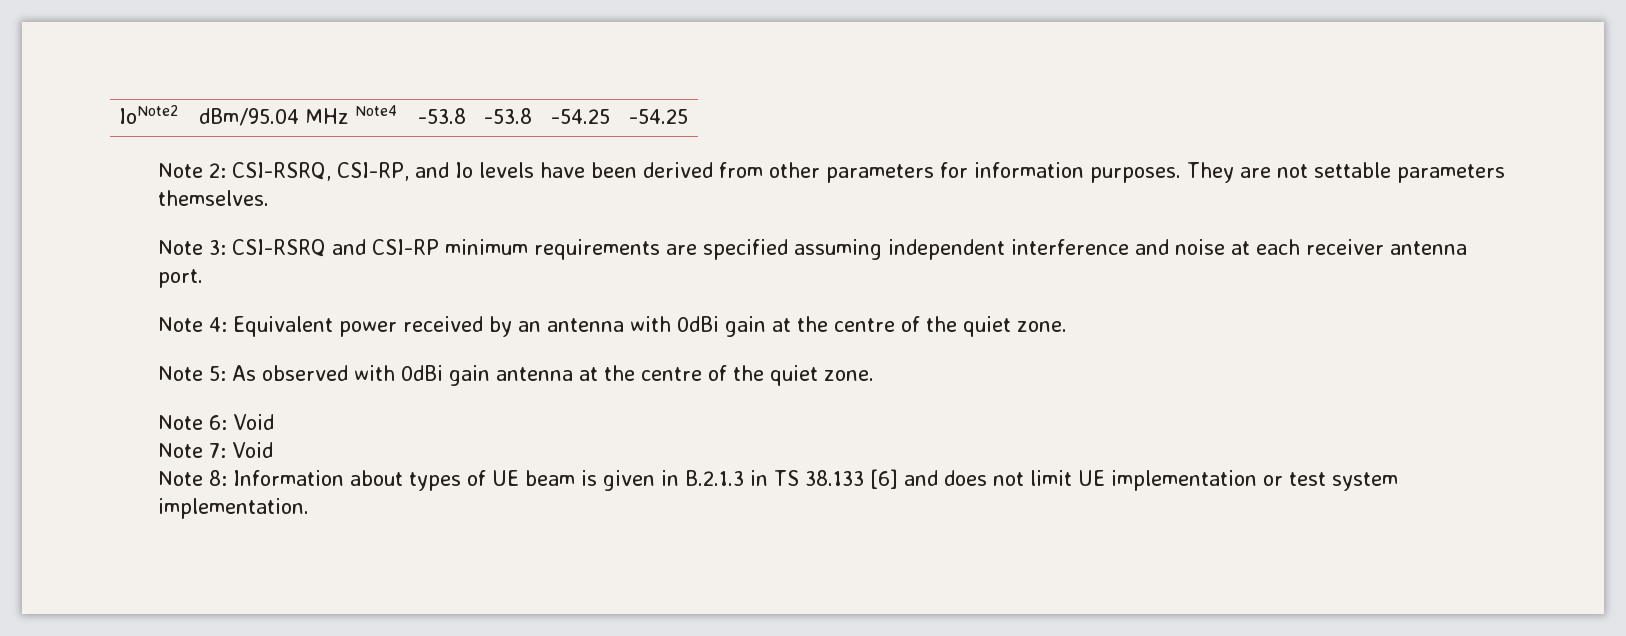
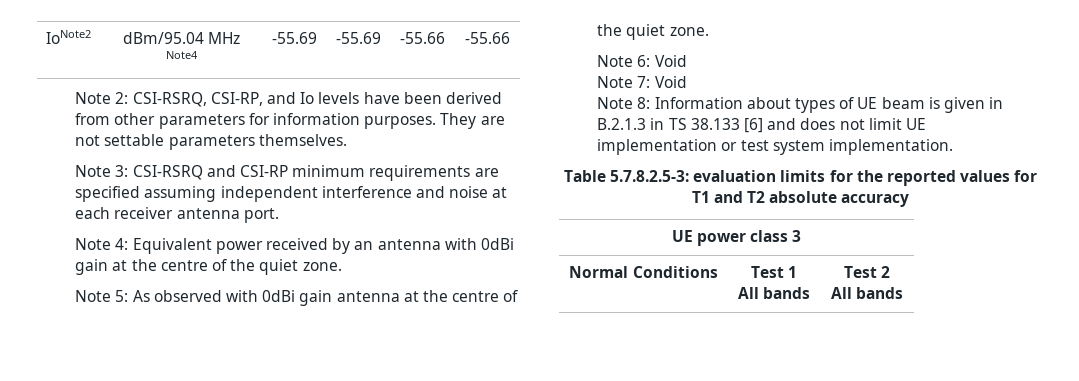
[417,108,466,124] [484,108,532,124] [551,109,610,124] [629,109,688,124] -53.8 | -53.8 | -54.25 | -54.25 -> [271,32,317,44] [336,32,381,44] [400,32,445,44] [464,32,510,44] -55.69 | -55.69 | -55.66 | -55.66
(310, 508) none -> [563,170,1038,186] [691,191,910,207] [671,230,802,246] [569,266,718,278] [750,266,798,278] [737,287,811,299] [843,266,891,278] [830,287,904,299] // Table 5.7.8.2.5-3: evaluation limits for the reported values for T1 and T2 absolute accuracy // UE power class 3 // Normal Conditions | Test 1 // All bands | Test 2 // All bands

